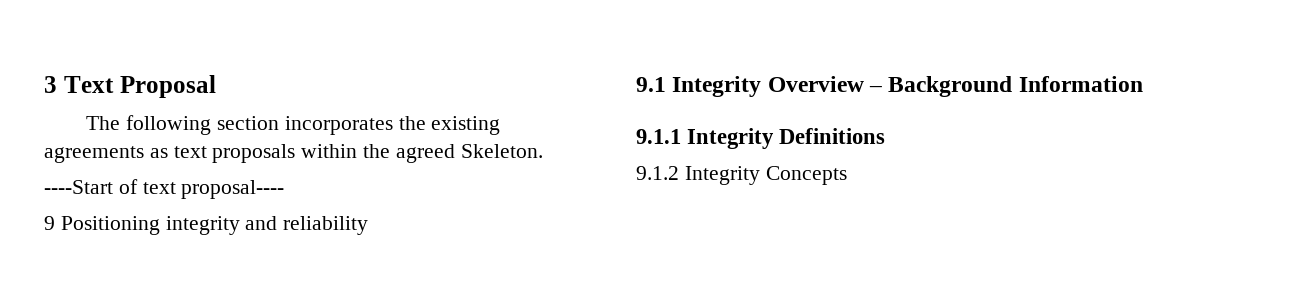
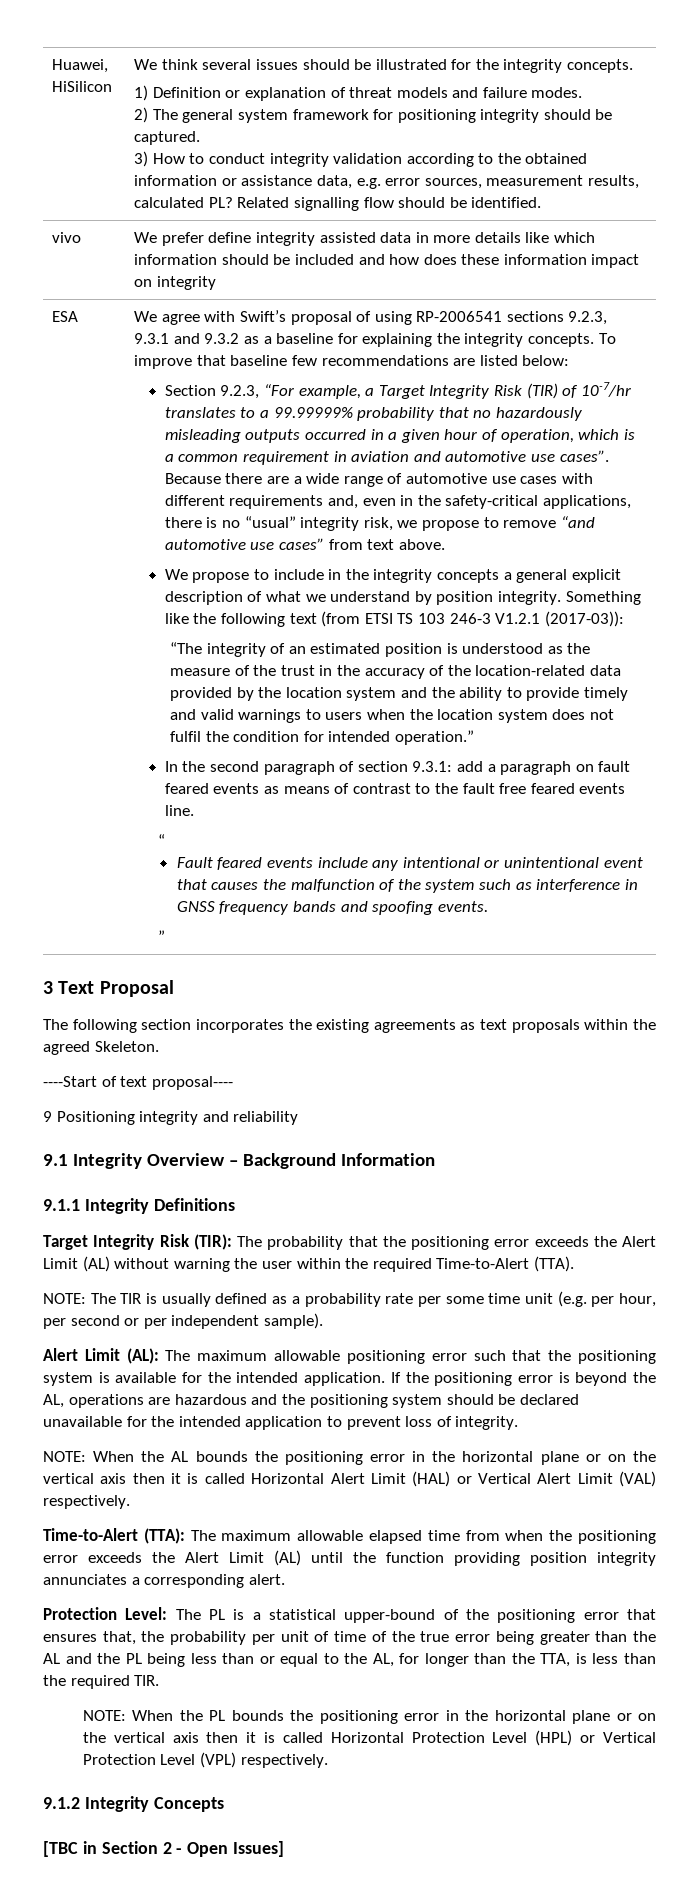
(44, 84) none -> [52,59,109,73] [52,81,113,92] [134,59,634,73] [134,85,583,101] [134,107,613,123] [134,131,201,145] [134,151,588,167] [134,175,639,189] [134,197,542,211] [52,232,82,243] [134,232,596,246] [134,254,640,268] [134,276,216,290] [52,311,79,322] [134,310,608,325] [134,333,616,347] [134,355,570,369] [164,382,631,399] [164,407,582,421] [164,429,635,443] [164,450,609,465] [164,473,593,487] [164,495,631,509] [164,516,595,531] [164,538,445,550] [164,569,621,583] [164,591,641,605] [164,611,624,627] [170,642,591,657] [170,665,621,679] [170,687,628,701] [170,709,614,723] [170,730,474,745] [164,761,631,775] [164,783,626,794] [164,805,194,816] [158,834,166,846] [176,857,643,871] [176,879,638,893] [176,901,488,915] [158,930,166,942] Huawei, HiSilicon | We think several issues should be illustrated for the integrity concepts. // 1) Definition or explanation of threat models and failure modes. // 2) The general system framework for positioning integrity should be captured. // 3) How to conduct integrity validation according to the obtained information or assistance data, e.g. error sources, measurement results, calculated PL? Related signalling flow should be identified. // vivo | We prefer define integrity assisted data in more details like which information should be included and how does these information impact on integrity // ESA | We agree with Swift’s proposal of using RP-2006541 sections 9.2.3, 9.3.1 and 9.3.2 as a baseline for explaining the integrity concepts. To improve that baseline few recommendations are listed below: // Section 9.2.3, “For example, a Target Integrity Risk (TIR) of 10-7/hr translates to a 99.99999% probability that no hazardously misleading outputs occurred in a given hour of operation, which is a common requirement in aviation and automotive use cases”. Because there are a wide range of automotive use cases with different requirements and, even in the safety-critical applications, there is no “usual” integrity risk, we propose to remove “and automotive use cases” from text above. // We propose to include in the integrity concepts a general explicit description of what we understand by position integrity. Something like the following text (from ETSI TS 103 246-3 V1.2.1 (2017-03)): // “The integrity of an estimated position is understood as the measure of the trust in the accuracy of the location-related data provided by the location system and the ability to provide timely and valid warnings to users when the location system does not fulfil the condition for intended operation.” // In the second paragraph of section 9.3.1: add a paragraph on fault feared events as means of contrast to the fault free feared events line. // “ // Fault feared events include any intentional or unintentional event that causes the malfunction of the system such as interference in GNSS frequency bands and spoofing events. // ” //
[636,166,847,185] 9.1.2 Integrity Concepts -> [43,1234,656,1250] [43,1256,574,1272] [43,1291,656,1307] [43,1313,323,1329] [43,1348,656,1364] [43,1372,656,1386] [43,1394,579,1408] [43,1416,519,1430] [43,1451,656,1465] [43,1471,656,1487] [43,1495,130,1509] [43,1528,656,1544] [43,1550,656,1566] [43,1574,285,1588] [43,1607,656,1623] [43,1631,657,1645] [43,1653,656,1667] [43,1675,160,1689] [82,1710,657,1724] [82,1730,656,1746] [82,1752,328,1768] [43,1796,224,1812] [43,1841,285,1857] Target Integrity Risk (TIR): The probability that the positioning error exceeds the Alert Limit (AL) without warning the user within the required Time-to-Alert (TTA). // NOTE: The TIR is usually defined as a probability rate per some time unit (e.g. per hour, per second or per independent sample). // Alert Limit (AL): The maximum allowable positioning error such that the positioning system is available for the intended application. If the positioning error is beyond the AL, operations are hazardous and the positioning system should be declared unavailable for the intended application to prevent loss of integrity. // NOTE: When the AL bounds the positioning error in the horizontal plane or on the vertical axis then it is called Horizontal Alert Limit (HAL) or Vertical Alert Limit (VAL) respectively. // Time-to-Alert (TTA): The maximum allowable elapsed time from when the positioning error exceeds the Alert Limit (AL) until the function providing position integrity annunciates a corresponding alert. // Protection Level: The PL is a statistical upper-bound of the positioning error that ensures that, the probability per unit of time of the true error being greater than the AL and the PL being less than or equal to the AL, for longer than the TTA, is less than the required TIR. // NOTE: When the PL bounds the positioning error in the horizontal plane or on the vertical axis then it is called Horizontal Protection Level (HPL) or Vertical Protection Level (VPL) respectively. // 9.1.2 Integrity Concepts // [TBC in Section 2 - Open Issues]

